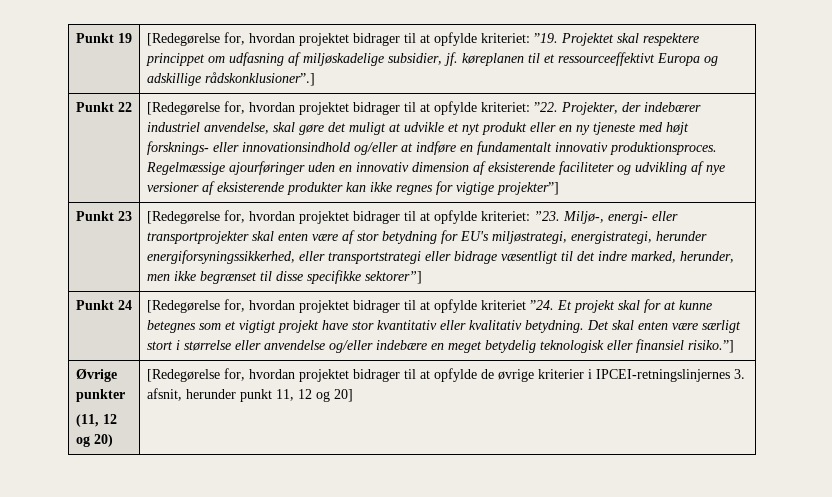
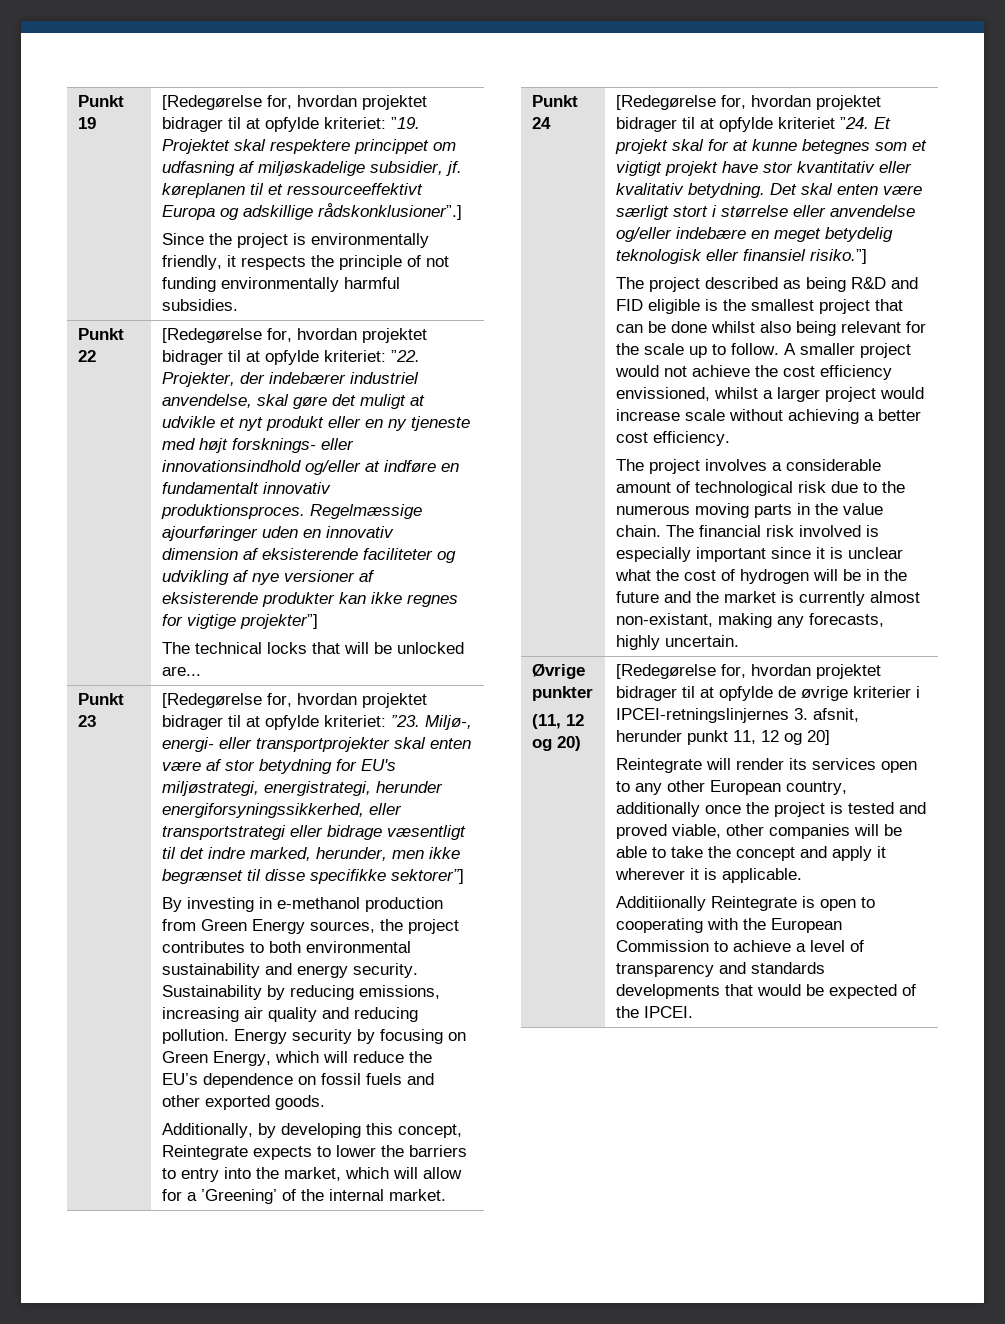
(315, 79) none -> [162,233,430,248] [162,255,450,270] [162,277,401,292] [162,299,239,311] // Since the project is environmentally friendly, it respects the principle of not funding environmentally harmful subsidies.
(559, 188) none -> [162,642,465,654] [162,666,202,676] // The technical locks that will be unlocked are...
(422, 277) none -> [162,897,444,912] [162,919,460,934] [162,941,412,953] [162,963,419,978] [162,985,441,1000] [162,1007,419,1022] [162,1029,467,1044] [162,1051,433,1066] [162,1073,435,1088] [162,1095,326,1110] [162,1123,463,1138] [162,1145,468,1160] [162,1167,463,1182] [162,1189,447,1204] // By investing in e-methanol production from Green Energy sources, the project contributes to both environmental sustainability and energy security. Sustainability by reducing emissions, increasing air quality and reducing pollution. Energy security by focusing on Green Energy, which will reduce the EU’s dependence on fossil fuels and other exported goods. // Additionally, by developing this concept, Reintegrate expects to lower the barriers to entry into the market, which will allow for a ’Greening’ of the internal market.
(734, 346) none -> [616,277,919,292] [616,299,904,314] [616,321,927,336] [616,343,912,358] [615,365,893,380] [616,387,925,402] [616,409,922,424] [616,431,731,446] [616,459,882,474] [616,481,906,496] [616,503,884,518] [616,525,880,537] [616,547,904,562] [615,569,908,584] [616,591,921,606] [616,613,885,628] [616,635,740,650] // The project described as being R&D and FID eligible is the smallest project that can be done whilst also being relevant for the scale up to follow. A smaller project would not achieve the cost efficiency envissioned, whilst a larger project would increase scale without achieving a better cost efficiency. // The project involves a considerable amount of technological risk due to the numerous moving parts in the value chain. The financial risk involved is especially important since it is unclear what the cost of hydrogen will be in the future and the market is currently almost non-existant, making any forecasts, highly uncertain.
(353, 395) none -> [616,758,918,773] [616,780,848,795] [616,802,927,817] [616,824,903,839] [616,846,887,861] [615,868,803,883] [616,896,876,911] [616,918,843,933] [616,940,865,952] [616,962,826,977] [616,984,917,999] [616,1006,694,1018] // Reintegrate will render its services open to any other European country, additionally once the project is tested and proved viable, other companies will be able to take the concept and apply it wherever it is applicable. // Additiionally Reintegrate is open to cooperating with the European Commission to achieve a level of transparency and standards developments that would be expected of the IPCEI.

